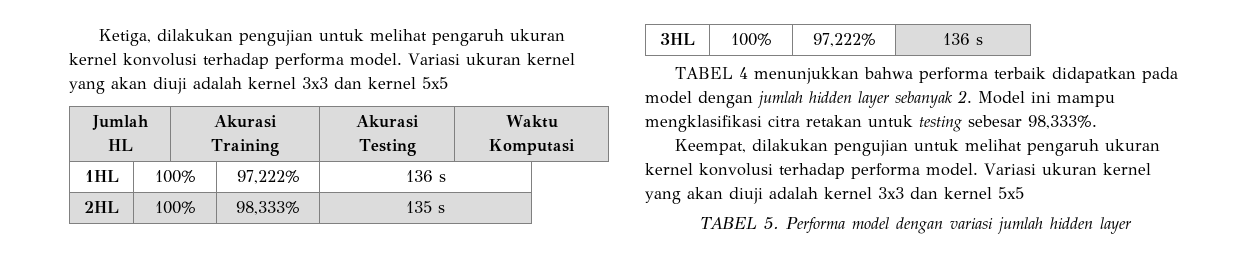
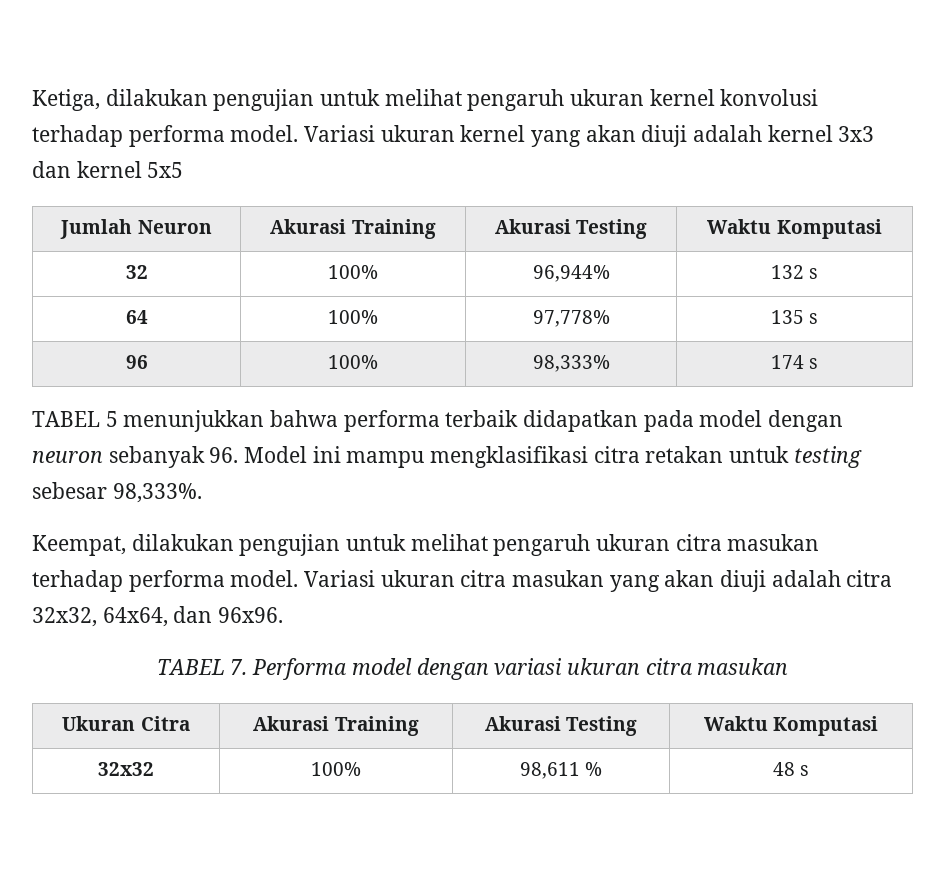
[107,139,133,151] [214,115,277,128] [211,139,280,156] [355,115,419,128] [358,139,416,156] [505,115,558,128] [488,139,575,155] [84,170,119,182] [154,170,196,183] [236,170,300,184] [405,170,446,182] [84,201,119,213] [154,201,196,214] [236,201,300,215] [405,201,445,213] [660,33,695,45] [730,33,772,46] [812,33,876,47] [943,33,970,45] HL | Akurasi Training | Akurasi Testing | Waktu Komputasi // 1HL | 100% | 97,222% | 136 s // 2HL | 100% | 98,333% | 135 s // 3HL | 100% | 97,222% | 136 -> [137,220,212,234] [270,219,436,239] [494,219,648,239] [707,219,882,239] [125,265,148,279] [328,265,378,279] [532,265,610,282] [770,265,819,279] [125,310,148,324] [328,310,378,324] [532,310,610,327] [770,310,819,324] [125,355,148,369] [328,355,378,369] [532,355,610,372] [770,355,804,369] Neuron | Akurasi Training | Akurasi Testing | Waktu Komputasi // 32 | 100% | 96,944% | 132 s // 64 | 100% | 97,778% | 135 s // 96 | 100% | 98,333% | 174
[739,67,749,79] 4 -> [105,411,118,427] 5
[757,90,972,108] jumlah hidden layer sebanyak 2. -> [32,446,239,468] neuron sebanyak 96.
[645,163,1151,179] [645,187,1024,204] [699,217,779,230] kernel konvolusi terhadap performa model. Variasi ukuran kernel yang akan diuji adalah kernel 3x3 dan kernel 5x5 // TABEL 5. -> [675,534,820,551] [32,570,893,592] [32,606,284,627] [156,659,248,675] citra masukan terhadap performa model. Variasi ukuran citra masukan yang akan diuji adalah citra 32x32, 64x64, dan 96x96. // TABEL 7.
[996,217,1132,234] jumlah hidden layer -> [566,658,789,675] [62,716,190,731] [253,716,419,736] [484,716,638,736] [703,716,879,736] [98,762,154,776] [311,762,361,776] [519,762,603,779] [772,762,810,776] ukuran citra masukan // Ukuran Citra | Akurasi Training | Akurasi Testing | Waktu Komputasi // 32x32 | 100% | 98,611 % | 48 s

